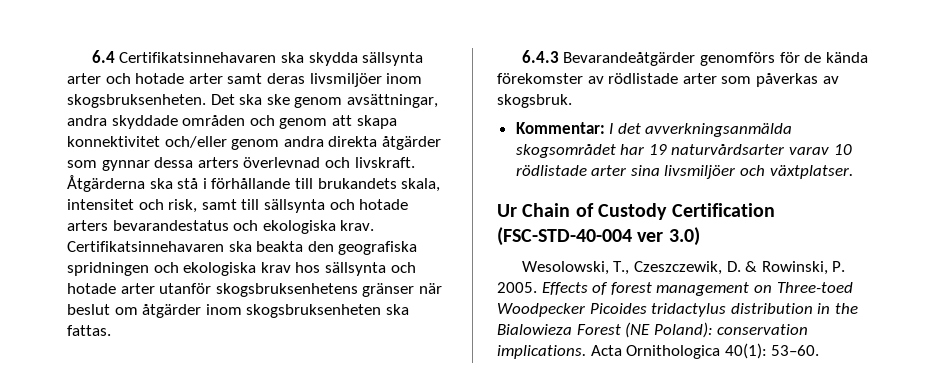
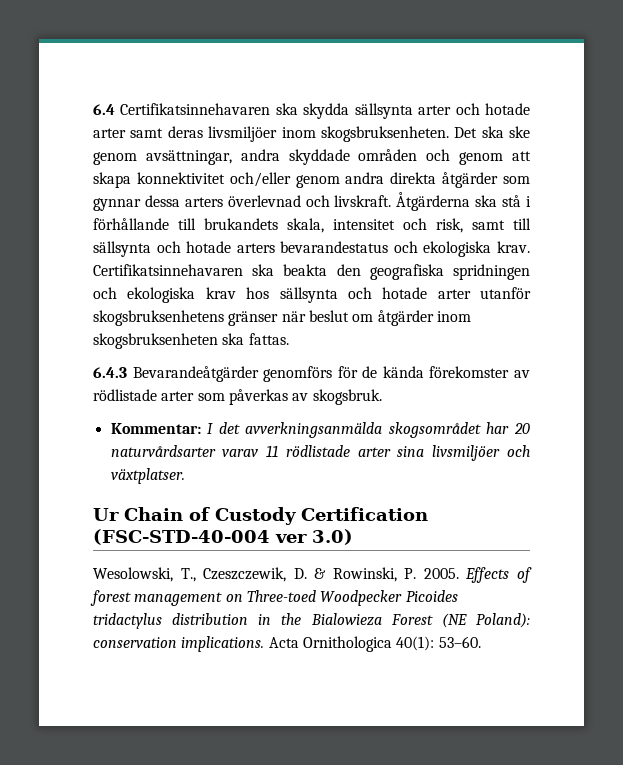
[648,144,667,155] 19 -> [514,423,530,434] 20
[833,144,852,155] 10 -> [266,445,279,457] 11

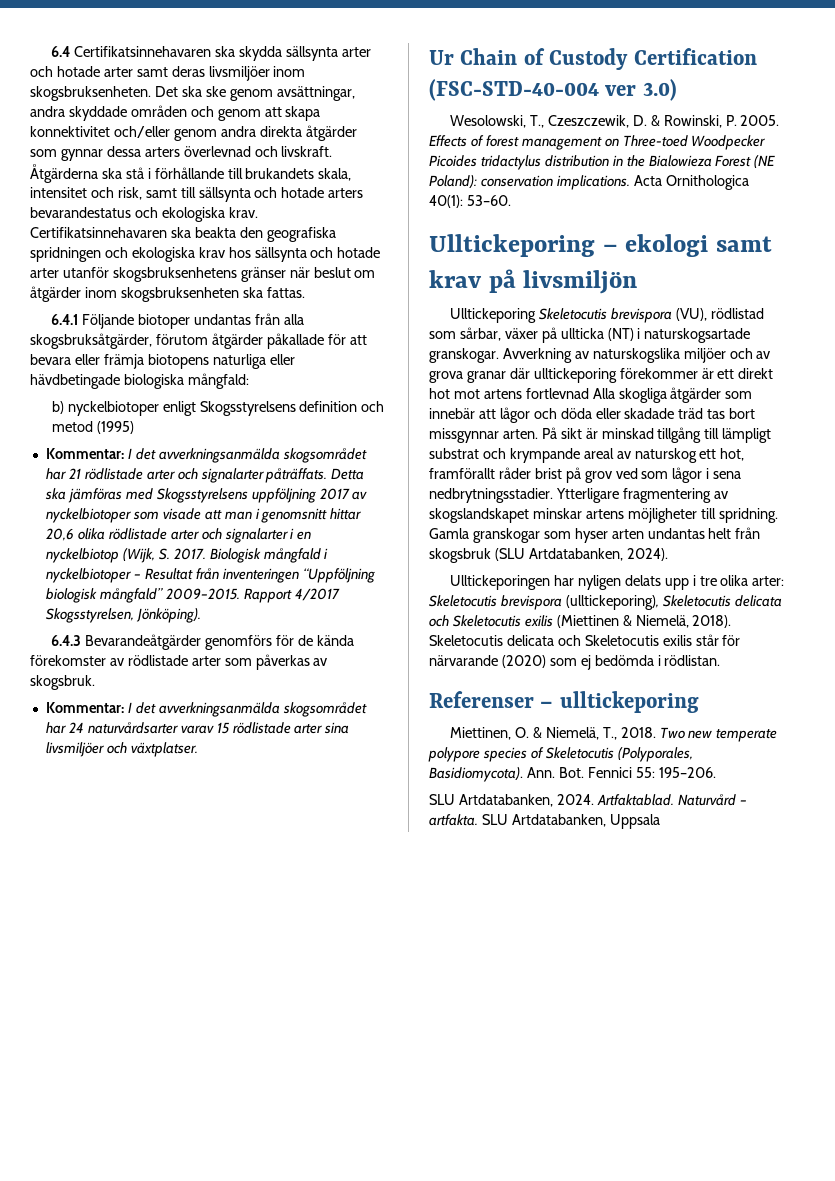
(289, 339) none -> [51,313,304,329] [30,333,367,349] [30,354,295,369] [30,373,249,389] [51,401,385,416] [51,421,134,434] [45,448,367,463] [45,468,365,483] [44,488,368,503] [45,508,362,523] [45,528,312,543] [45,548,329,563] [45,568,375,583] [45,588,340,603] [45,608,201,623] // 6.4.1 Följande biotoper undantas från alla skogsbruksåtgärder, förutom åtgärder påkallade för att bevara eller främja biotopens naturliga eller hävdbetingade biologiska mångfald: // b) nyckelbiotoper enligt Skogsstyrelsens definition och metod (1995) // Kommentar: I det avverkningsanmälda skogsområdet har 21 rödlistade arter och signalarter påträffats. Detta ska jämföras med Skogsstyrelsens uppföljning 2017 av nyckelbiotoper som visade att man i genomsnitt hittar 20,6 olika rödlistade arter och signalarter i en nyckelbiotop (Wijk, S. 2017. Biologisk mångfald i nyckelbiotoper – Resultat från inventeringen “Uppföljning biologisk mångfald” 2009–2015. Rapport 4/2017 Skogsstyrelsen, Jönköping).
[514,423,530,434] 20 -> [68,722,84,733] 24
[266,445,279,457] 11 -> [216,722,230,734] 15
(481, 642) none -> [429,234,772,257] [429,269,638,294] [450,308,764,323] [429,327,751,343] [429,348,771,363] [429,368,774,383] [429,387,753,403] [429,407,756,423] [429,427,772,443] [429,448,745,463] [429,467,742,483] [429,488,728,503] [429,508,778,523] [429,527,761,543] [429,548,668,563] [450,575,785,590] [429,595,782,610] [429,615,732,628] [429,634,741,646] [429,655,721,670] [429,691,699,713] [450,727,778,742] [428,747,693,762] [429,767,716,782] [429,794,747,807] [429,814,660,829] // Ulltickeporing – ekologi samt krav på livsmiljön // Ulltickeporing Skeletocutis brevispora (VU), rödlistad som sårbar, växer på ullticka (NT) i naturskogsartade granskogar. Avverkning av naturskogslika miljöer och av grova granar där ulltickeporing förekommer är ett direkt hot mot artens fortlevnad Alla skogliga åtgärder som innebär att lågor och döda eller skadade träd tas bort missgynnar arten. På sikt är minskad tillgång till lämpligt substrat och krympande areal av naturskog ett hot, framförallt råder brist på grov ved som lågor i sena nedbrytningsstadier. Ytterligare fragmentering av skogslandskapet minskar artens möjligheter till spridning. Gamla granskogar som hyser arten undantas helt från skogsbruk (SLU Artdatabanken, 2024). // Ulltickeporingen har nyligen delats upp i tre olika arter: Skeletocutis brevispora (ulltickeporing), Skeletocutis delicata och Skeletocutis exilis (Miettinen & Niemelä, 2018). Skeletocutis delicata och Skeletocutis exilis står för närvarande (2020) som ej bedömda i rödlistan. // Referenser – ulltickeporing // Miettinen, O. & Niemelä, T., 2018. Two new temperate polypore species of Skeletocutis (Polyporales, Basidiomycota). Ann. Bot. Fennici 55: 195–206. // SLU Artdatabanken, 2024. Artfaktablad. Naturvård – artfakta. SLU Artdatabanken, Uppsala

